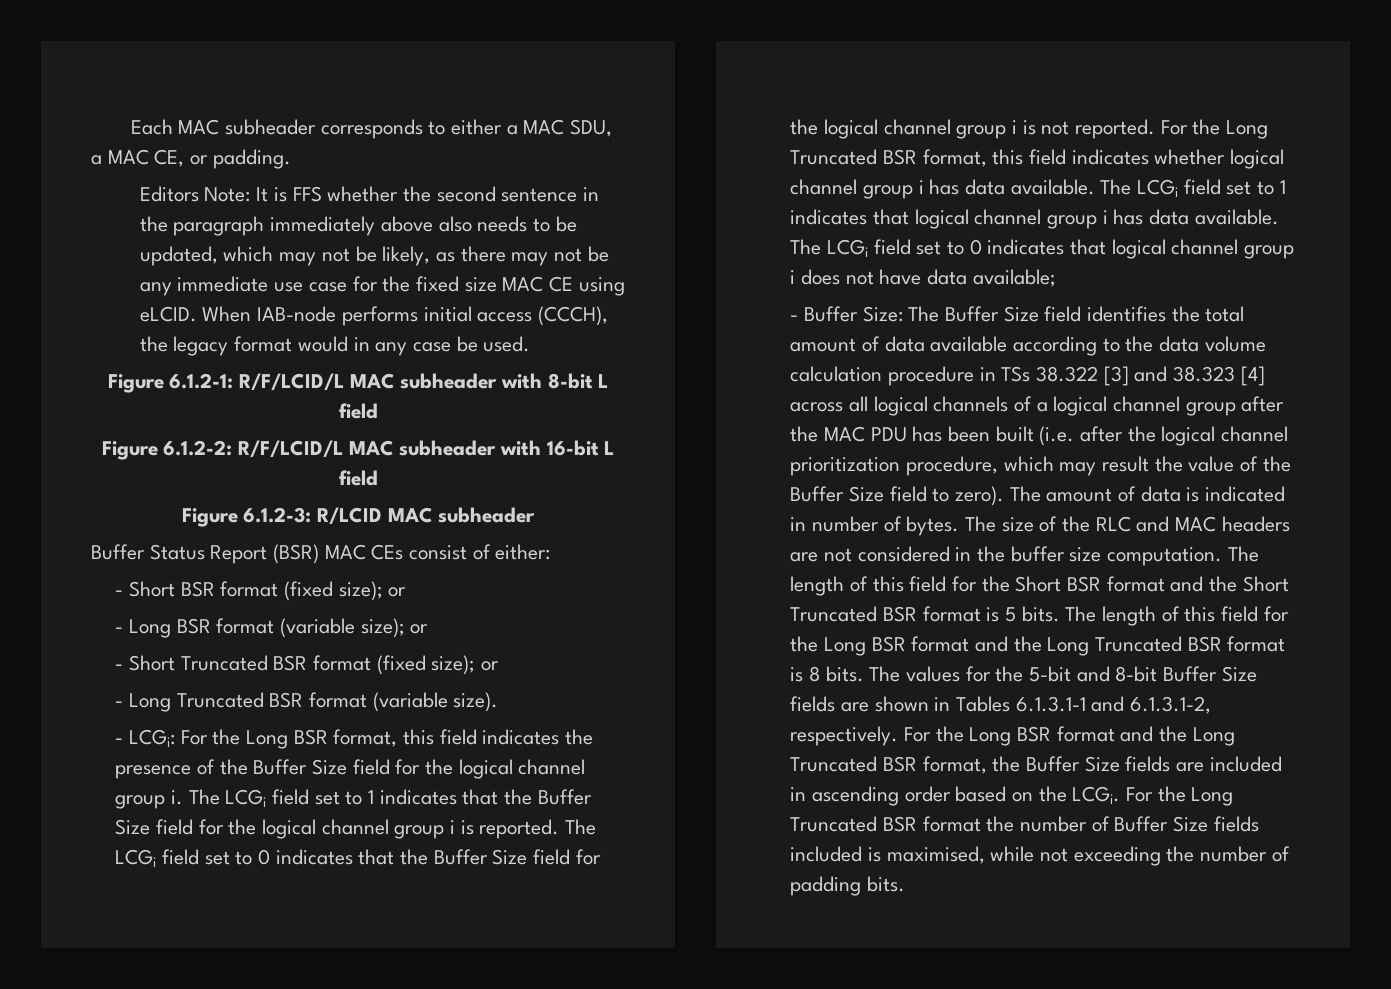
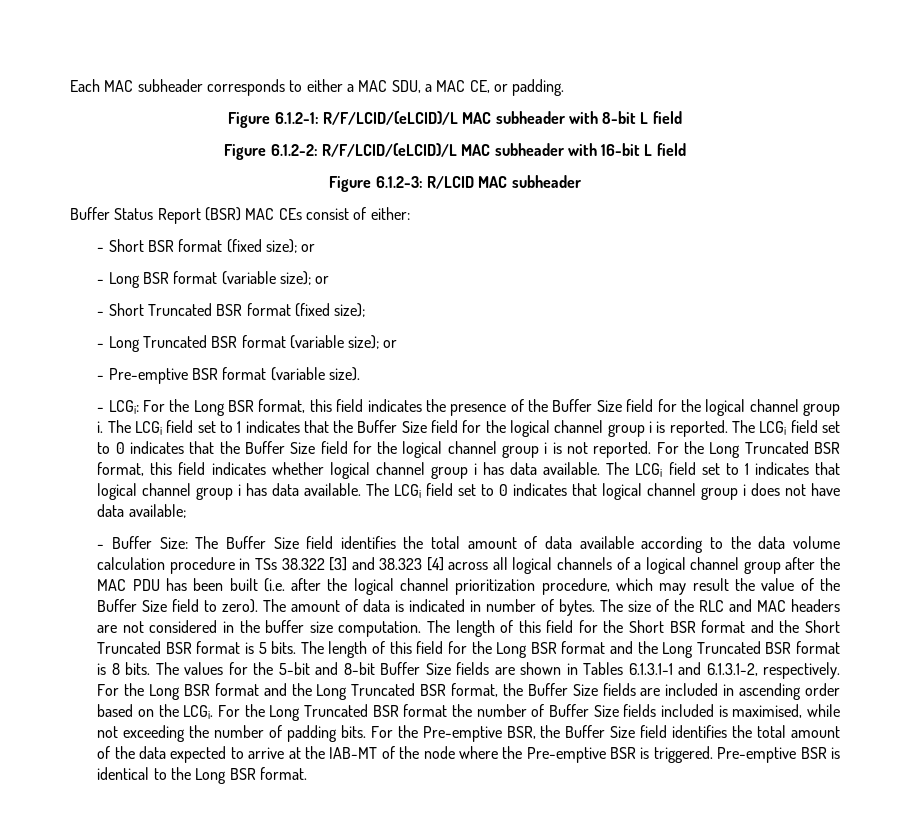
[139,186,599,202] [139,216,577,236] [139,246,609,266] [139,276,625,296] [139,306,608,326] [139,336,531,356] // Editors Note: It is FFS whether the second sentence in the paragraph immediately above also needs to be updated, which may not be likely, as there may not be any immediate use case for the fixed size MAC CE using eLCID. When IAB-node performs initial access (CCCH), the legacy format would in any case be used. -> (565, 87) none
[238,373,344,391] R/F/LCID/L -> [322,111,458,125] R/F/LCID/(eLCID)/L
[237,440,343,458] R/F/LCID/L -> [321,143,457,157] R/F/LCID/(eLCID)/L
[481,661,500,671] or -> (366, 310) none
(448, 702) none -> [348,335,398,349] [97,367,325,384] size); or // - Pre-emptive BSR format (variable
(906, 884) none -> [370,725,840,742] [97,746,841,763] [97,767,307,784] For the Pre-emptive BSR, the Buffer Size field identifies the total amount of the data expected to arrive at the IAB-MT of the node where the Pre-emptive BSR is triggered. Pre-emptive BSR is identical to the Long BSR format.

